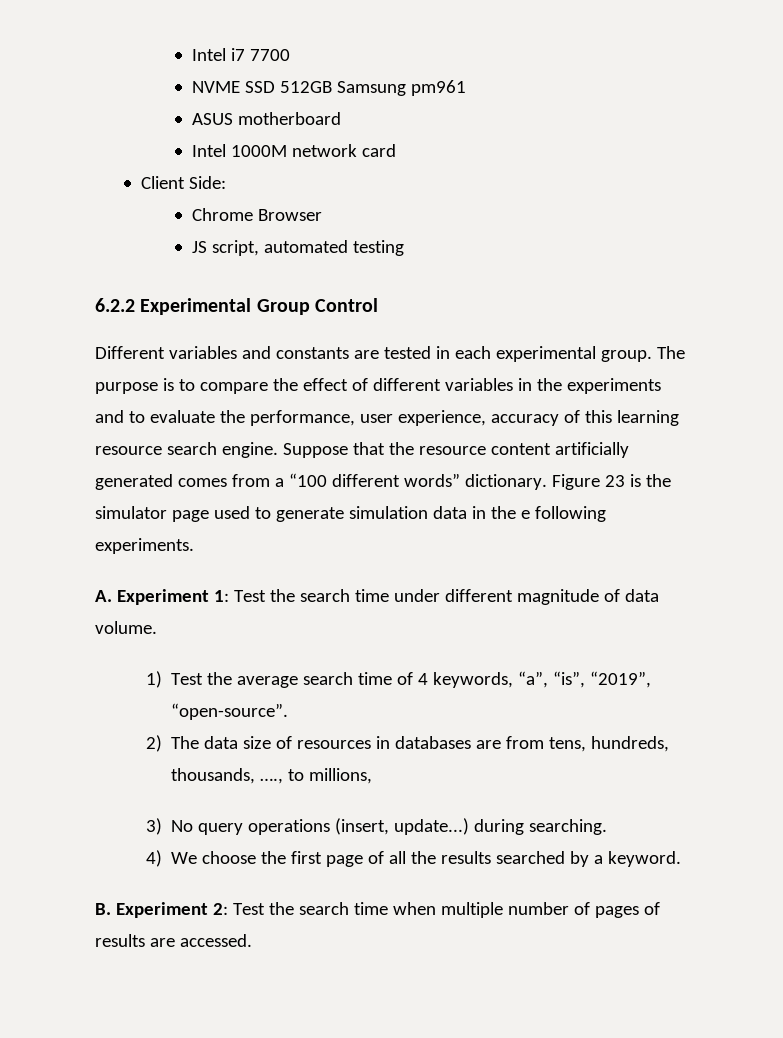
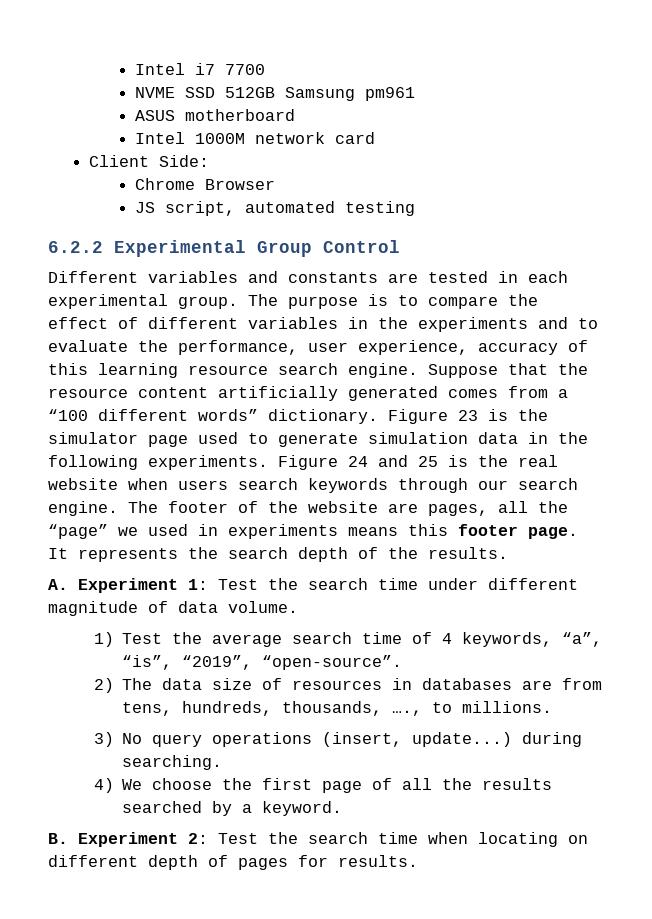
[520,510,530,519] e -> (588, 438) none
(194, 546) none -> [278,455,558,470] [48,478,578,493] [48,501,568,516] [48,524,578,539] [48,547,508,562] Figure 24 and 25 is the real website when users search keywords through our search engine. The footer of the website are pages, all the “page” we used in experiments means this footer page. It represents the search depth of the results.
[309,768,373,784] millions, -> [461,701,552,713] millions.
[440,902,660,918] [95,934,252,947] multiple number of pages of results are accessed. -> [478,832,588,847] [48,855,418,870] locating on different depth of pages for results.

